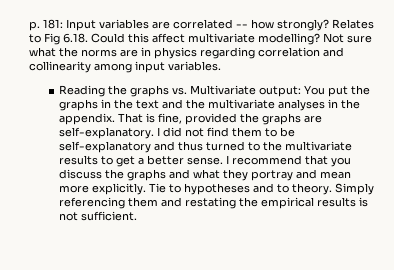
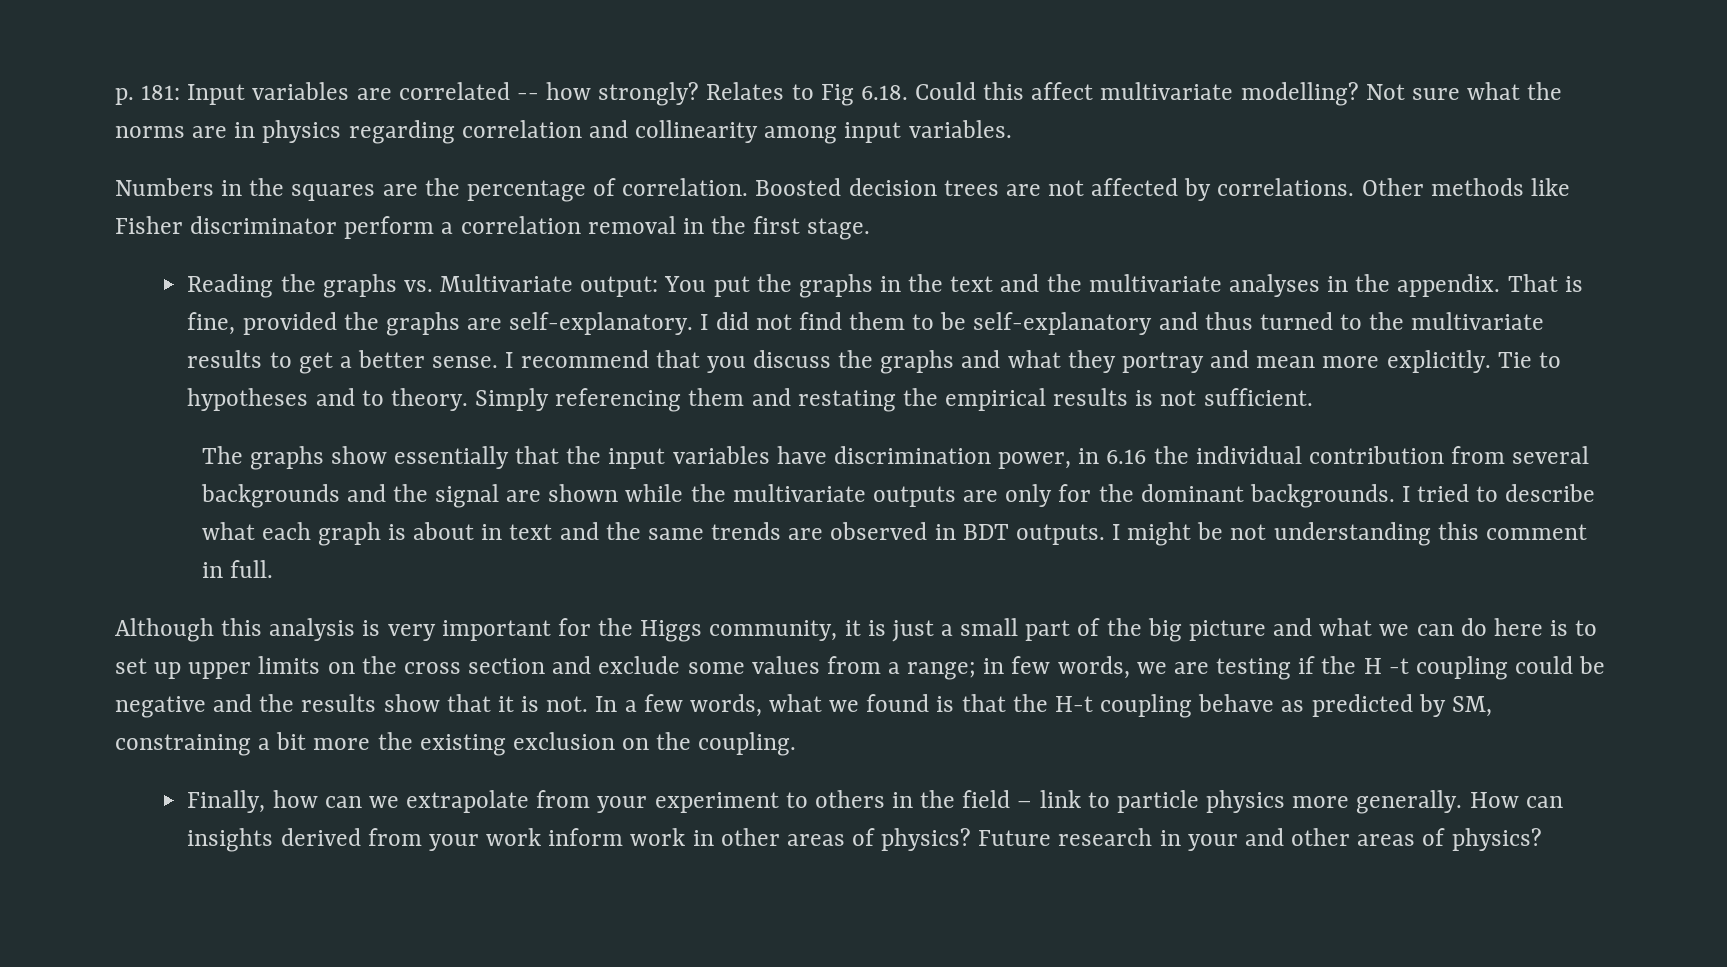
(221, 66) none -> [115,178,1570,202] [115,216,871,240] // Numbers in the squares are the percentage of correlation. Boosted decision trees are not affected by correlations. Other methods like Fisher discriminator perform a correlation removal in the first stage.
(137, 216) none -> [201,446,1590,470] [200,484,1596,508] [201,522,1587,546] [201,560,273,578] [115,618,1598,642] [115,656,1606,680] [115,694,1492,718] [115,732,797,756] [187,790,1563,814] [187,828,1542,852] // The graphs show essentially that the input variables have discrimination power, in 6.16 the individual contribution from several backgrounds and the signal are shown while the multivariate outputs are only for the dominant backgrounds. I tried to describe what each graph is about in text and the same trends are observed in BDT outputs. I might be not understanding this comment in full. // Although this analysis is very important for the Higgs community, it is just a small part of the big picture and what we can do here is to set up upper limits on the cross section and exclude some values from a range; in few words, we are testing if the H -t coupling could be negative and the results show that it is not. In a few words, what we found is that the H-t coupling behave as predicted by SM, constraining a bit more the existing exclusion on the coupling. // Finally, how can we extrapolate from your experiment to others in the field – link to particle physics more generally. How can insights derived from your work inform work in other areas of physics? Future research in your and other areas of physics?

